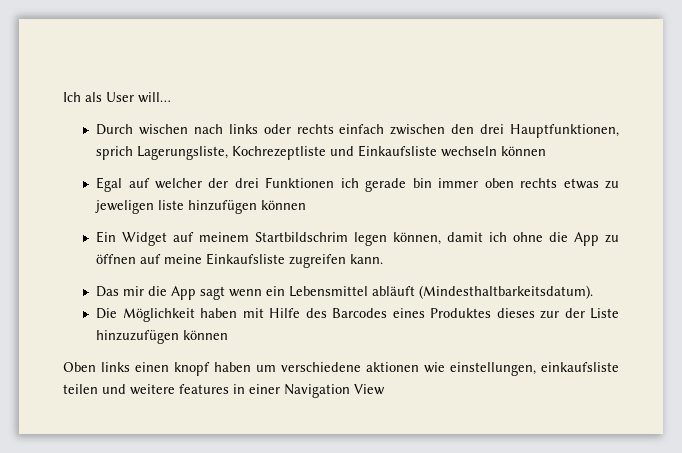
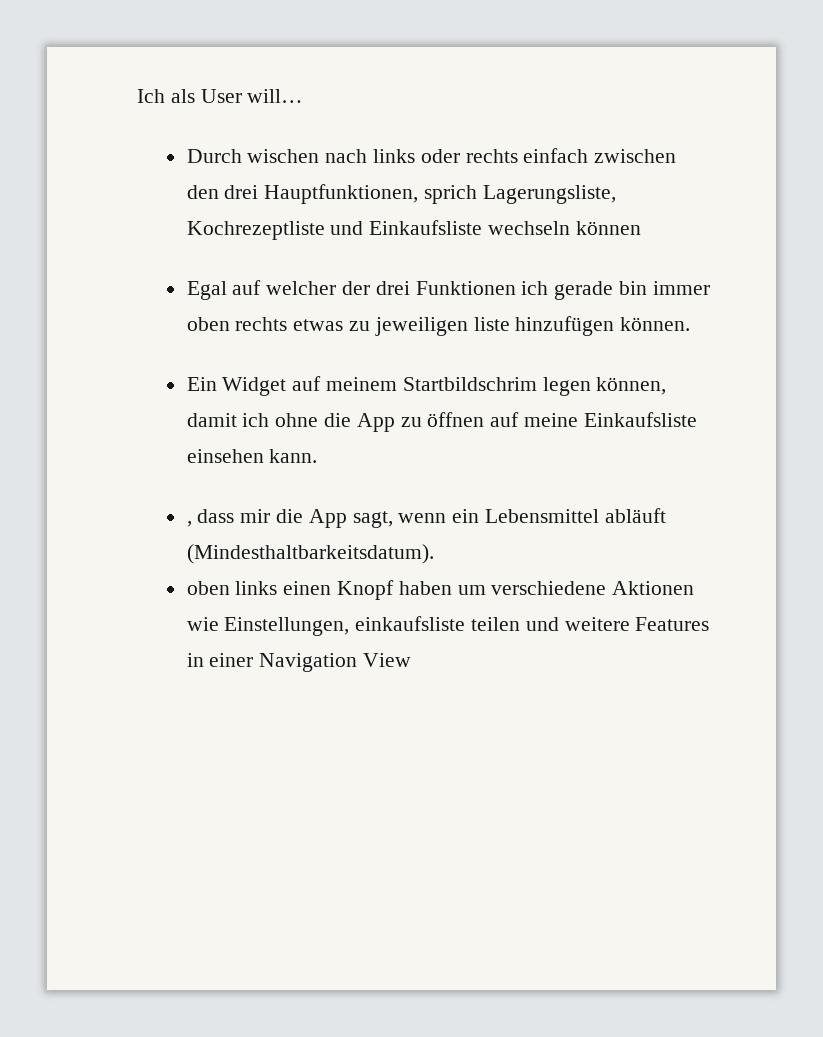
[95,200,155,214] jeweligen -> [374,317,468,336] jeweiligen
[261,200,307,210] können -> [620,317,691,331] können.
[289,254,347,268] zugreifen -> [186,449,264,463] einsehen
[96,286,120,297] Das -> [186,509,235,527] , dass
[200,286,226,300] sagt -> [352,511,393,528] sagt,
[96,308,619,322] [96,330,229,344] [63,362,96,372] Die Möglichkeit haben mit Hilfe des Barcodes eines Produktes dieses zur der Liste hinzuzufügen können // Oben -> [186,581,230,595] oben
[174,362,210,376] knopf -> [337,580,395,600] Knopf
[366,362,536,376] aktionen wie einstellungen, -> [612,581,695,595] [186,617,350,636] Aktionen wie Einstellungen,
[179,384,229,394] features -> [635,617,710,631] Features

